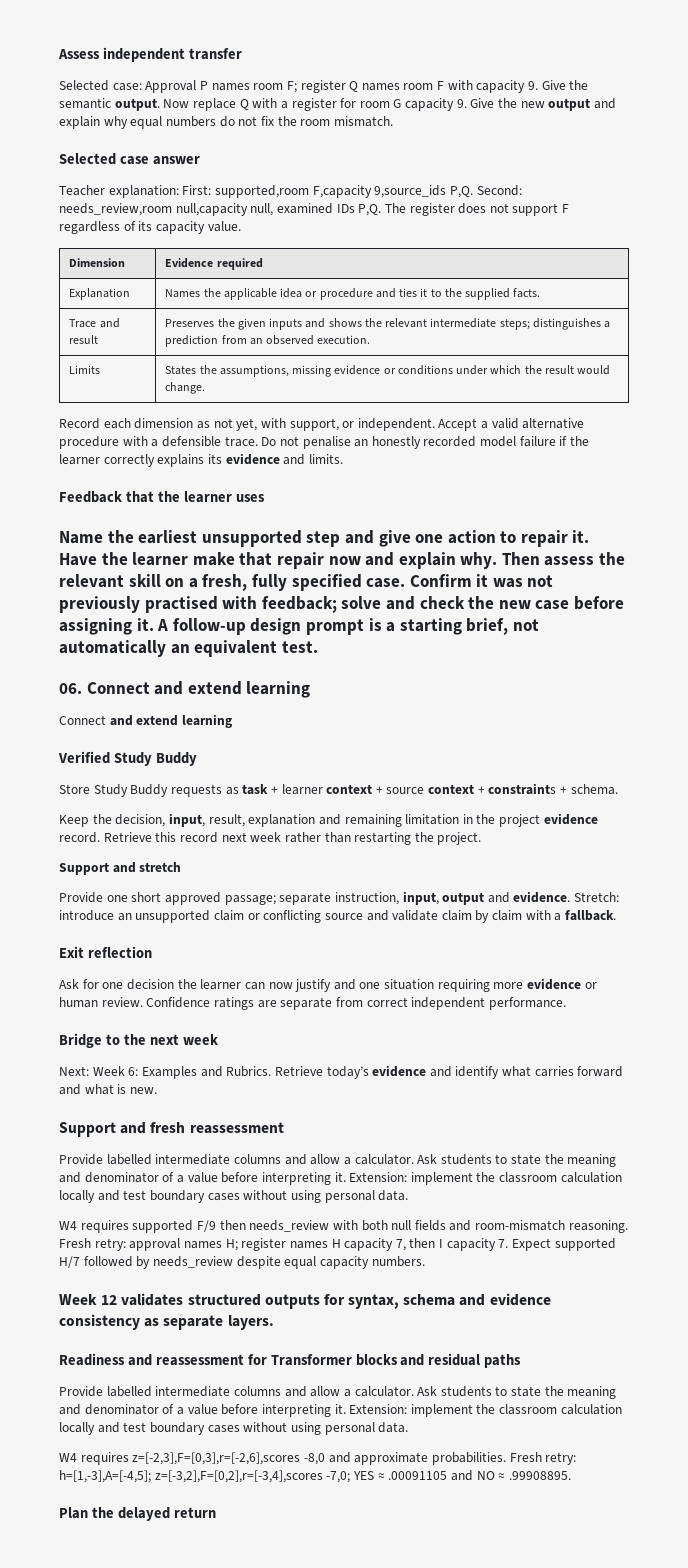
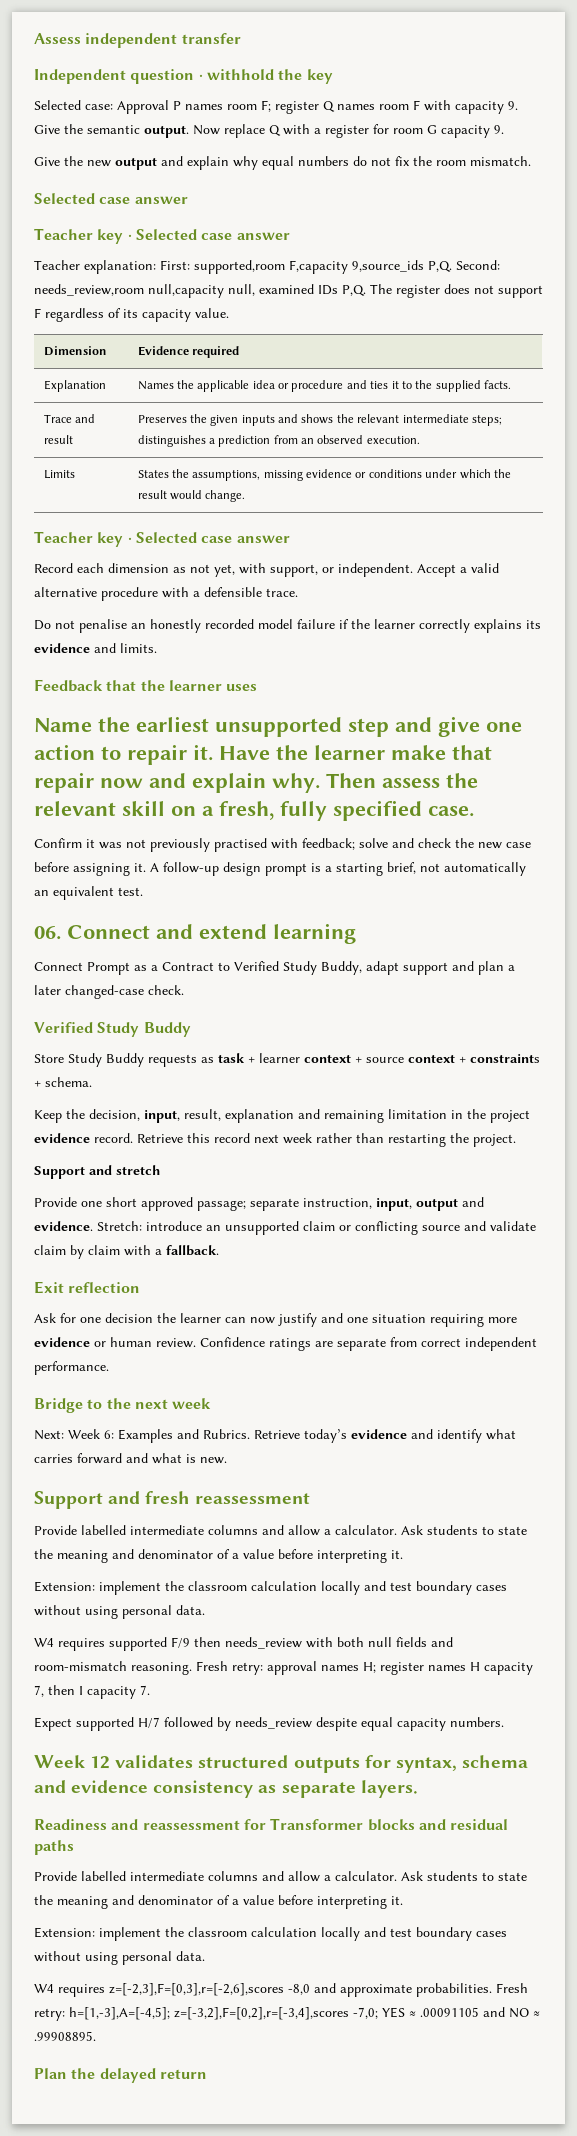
(242, 54) none -> [34,69,333,84] // Independent question · withhold the key
(467, 103) none -> (504, 129) //
(200, 160) none -> [34,228,290,244] // Teacher key · Selected case answer
(206, 388) none -> [34,531,290,547] // Teacher key · Selected case answer
(258, 441) none -> (298, 592) //
(406, 583) none -> (474, 811) //
[109,714,232,728] and extend learning -> [87,961,515,975] [34,985,184,999] Prompt as a Contract to Verified Study Buddy, adapt support and plan a later changed-case check.
(346, 1177) none -> (403, 1554) //
(509, 1243) none -> (150, 1690) //
(346, 1409) none -> (403, 1900) //

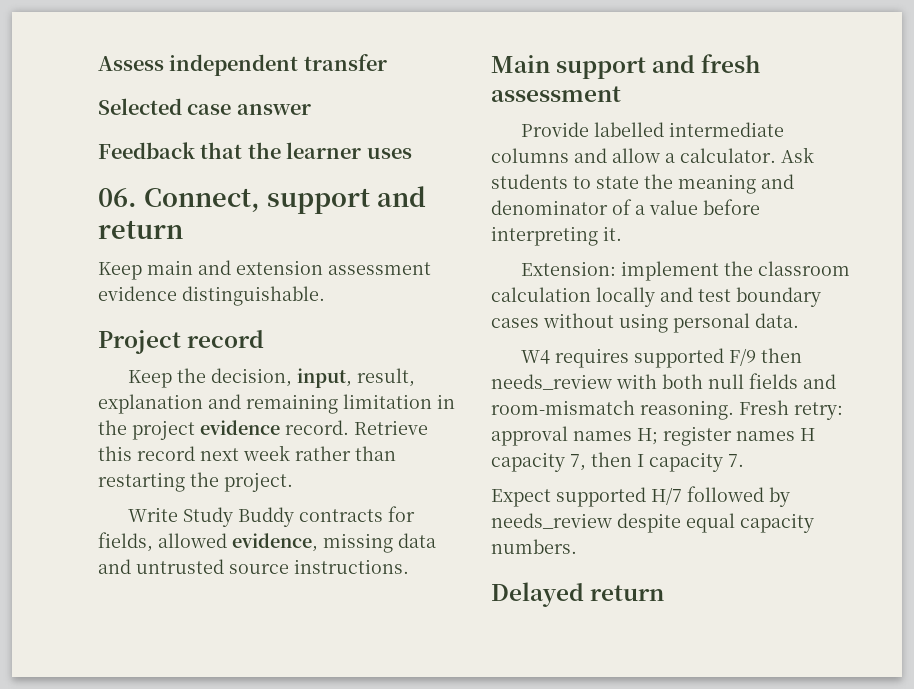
[34,69,333,84] [34,100,518,114] [34,124,504,138] [34,156,531,170] [34,193,188,204] [34,228,290,244] [34,260,500,274] [34,284,543,298] [34,308,229,322] [43,346,107,356] [137,346,239,358] [43,380,106,392] [137,380,512,392] [43,414,95,423] [43,435,73,444] [137,414,502,426] [137,435,420,447] [43,470,75,479] [137,469,511,481] [137,490,246,502] [34,531,290,547] [34,563,499,577] [34,587,298,601] [34,619,541,633] [34,643,157,653] Independent question · withhold the key // Selected case: Approval P names room F; register Q names room F with capacity 9. Give the semantic output. Now replace Q with a register for room G capacity 9. // Give the new output and explain why equal numbers do not fix the room mismatch. // Selected case answer // Teacher key · Selected case answer // Teacher explanation: First: supported,room F,capacity 9,source_ids P,Q. Second: needs_review,room null,capacity null, examined IDs P,Q. The register does not support F regardless of its capacity value. // Dimension | Evidence required // Explanation | Names the applicable idea or procedure and ties it to the supplied facts. // Trace and result | Preserves the given inputs and shows the relevant intermediate steps; distinguishes a prediction from an observed execution. // Limits | States the assumptions, missing evidence or conditions under which the result would change. // Teacher key · Selected case answer // Record each dimension as not yet, with support, or independent. Accept a valid alternative procedure with a defensible trace. // Do not penalise an honestly recorded model failure if the learner correctly explains its evidence and limits. -> [98,98,311,115] Selected case answer
[34,716,522,737] [34,744,492,765] [34,772,478,793] [34,800,474,821] [34,838,531,852] [34,862,526,876] [34,886,143,900] [34,923,356,944] [34,961,515,975] [34,985,184,999] [34,1022,191,1037] [34,1053,540,1067] [34,1077,92,1087] Name the earliest unsupported step and give one action to repair it. Have the learner make that repair now and explain why. Then assess the relevant skill on a fresh, fully specified case. // Confirm it was not previously practised with feedback; solve and check the new case before assigning it. A follow-up design prompt is a starting brief, not automatically an equivalent test. // 06. Connect and extend learning // Connect Prompt as a Contract to Verified Study Buddy, adapt support and plan a later changed-case check. // Verified Study Buddy // Store Study Buddy requests as task + learner context + source context + constraints + schema. -> [98,186,426,214] [98,220,183,239] [98,260,431,280] [98,286,325,306] [98,330,265,354] 06. Connect, support and return // Keep main and extension assessment evidence distinguishable. // Project record
[34,1165,160,1179] [34,1197,484,1211] [34,1221,536,1235] [34,1245,219,1259] [34,1281,141,1294] [34,1313,517,1327] [34,1337,537,1351] [34,1361,109,1375] [34,1398,212,1413] [34,1429,516,1443] [34,1453,227,1464] [34,1491,103,1509] Support and stretch // Provide one short approved passage; separate instruction, input, output and evidence. Stretch: introduce an unsupported claim or conflicting source and validate claim by claim with a fallback. // Exit reflection // Ask for one decision the learner can now justify and one situation requiring more evidence or human review. Confidence ratings are separate from correct independent performance. // Bridge to the next week // Next: Week 6: Examples and Rubrics. Retrieve today’s evidence and identify what carries forward and what is new. // Support -> [127,506,415,527] [98,532,436,553] [98,559,409,574] [491,55,647,79] Write Study Buddy contracts for fields, allowed evidence, missing data and untrusted source instructions. // Main support
[195,1493,311,1504] reassessment -> [491,86,621,102] assessment
[34,1755,528,1773] [34,1780,418,1798] [34,1818,509,1831] [34,1840,74,1855] [34,1871,527,1882] [34,1895,403,1909] [34,1927,507,1941] [34,1951,205,1965] [34,1983,528,1997] [34,2007,540,2021] [34,2031,96,2041] [34,2068,156,2083] Week 12 validates structured outputs for syntax, schema and evidence consistency as separate layers. // Readiness and reassessment for Transformer blocks and residual paths // Provide labelled intermediate columns and allow a calculator. Ask students to state the meaning and denominator of a value before interpreting it. // Extension: implement the classroom calculation locally and test boundary cases without using personal data. // W4 requires z=[-2,3],F=[0,3],r=[-2,6],scores -8,0 and approximate probabilities. Fresh retry: h=[1,-3],A=[-4,5]; z=[-3,2],F=[0,2],r=[-3,4],scores -7,0; YES ≈ .00091105 and NO ≈ .99908895. // Plan the delayed -> [491,582,584,607] Delayed

